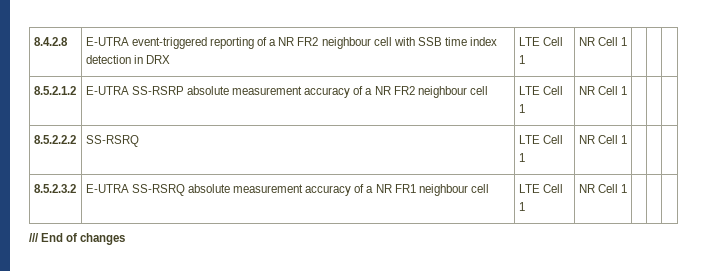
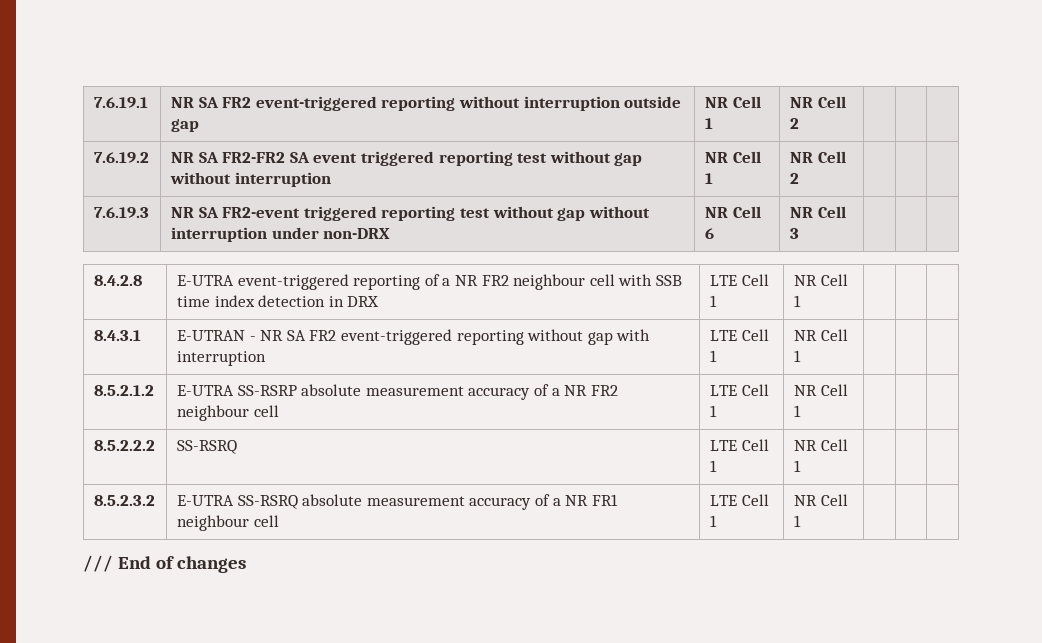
(33, 41) none -> [93,97,148,108] [170,96,682,111] [170,119,199,132] [704,96,761,108] [704,118,713,129] [789,96,846,108] [789,118,799,129] [93,152,149,163] [170,151,643,166] [169,172,331,187] [704,151,761,163] [704,173,713,184] [789,151,846,163] [789,173,799,184] [93,207,149,218] [170,206,650,221] [170,227,391,242] [704,206,761,218] [704,228,714,239] [789,206,846,218] [789,228,799,239] 7.6.19.1 | NR SA FR2 event-triggered reporting without interruption outside gap | NR Cell 1 | NR Cell 2 | | | // 7.6.19.2 | NR SA FR2-FR2 SA event triggered reporting test without gap without interruption | NR Cell 1 | NR Cell 2 | | | // 7.6.19.3 | NR SA FR2-event triggered reporting test without gap without interruption under non-DRX | NR Cell 6 | NR Cell 3 | | | //
(627, 41) none -> [93,330,141,341] [176,329,651,345] [176,351,266,366] [709,329,769,341] [709,350,717,362] [793,329,848,341] [793,350,801,362] // 8.4.3.1 | E-UTRAN - NR SA FR2 event-triggered reporting without gap with interruption | LTE Cell 1 | NR Cell 1 | | |

